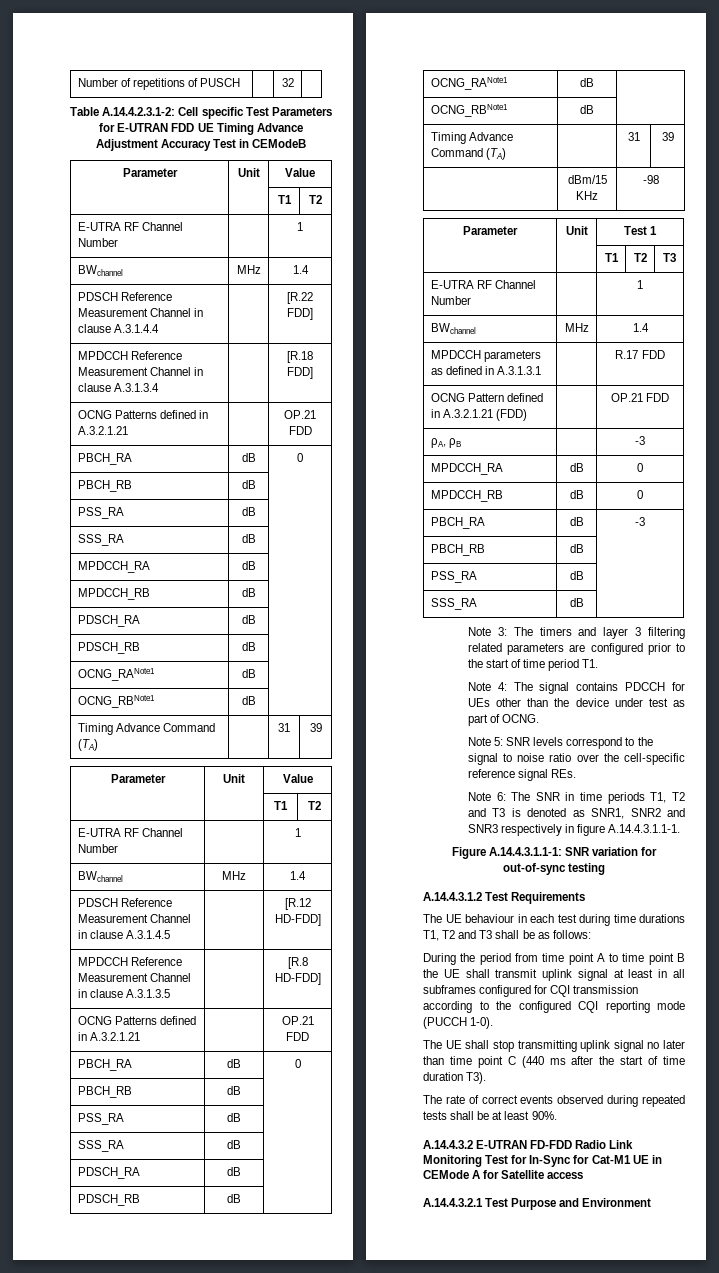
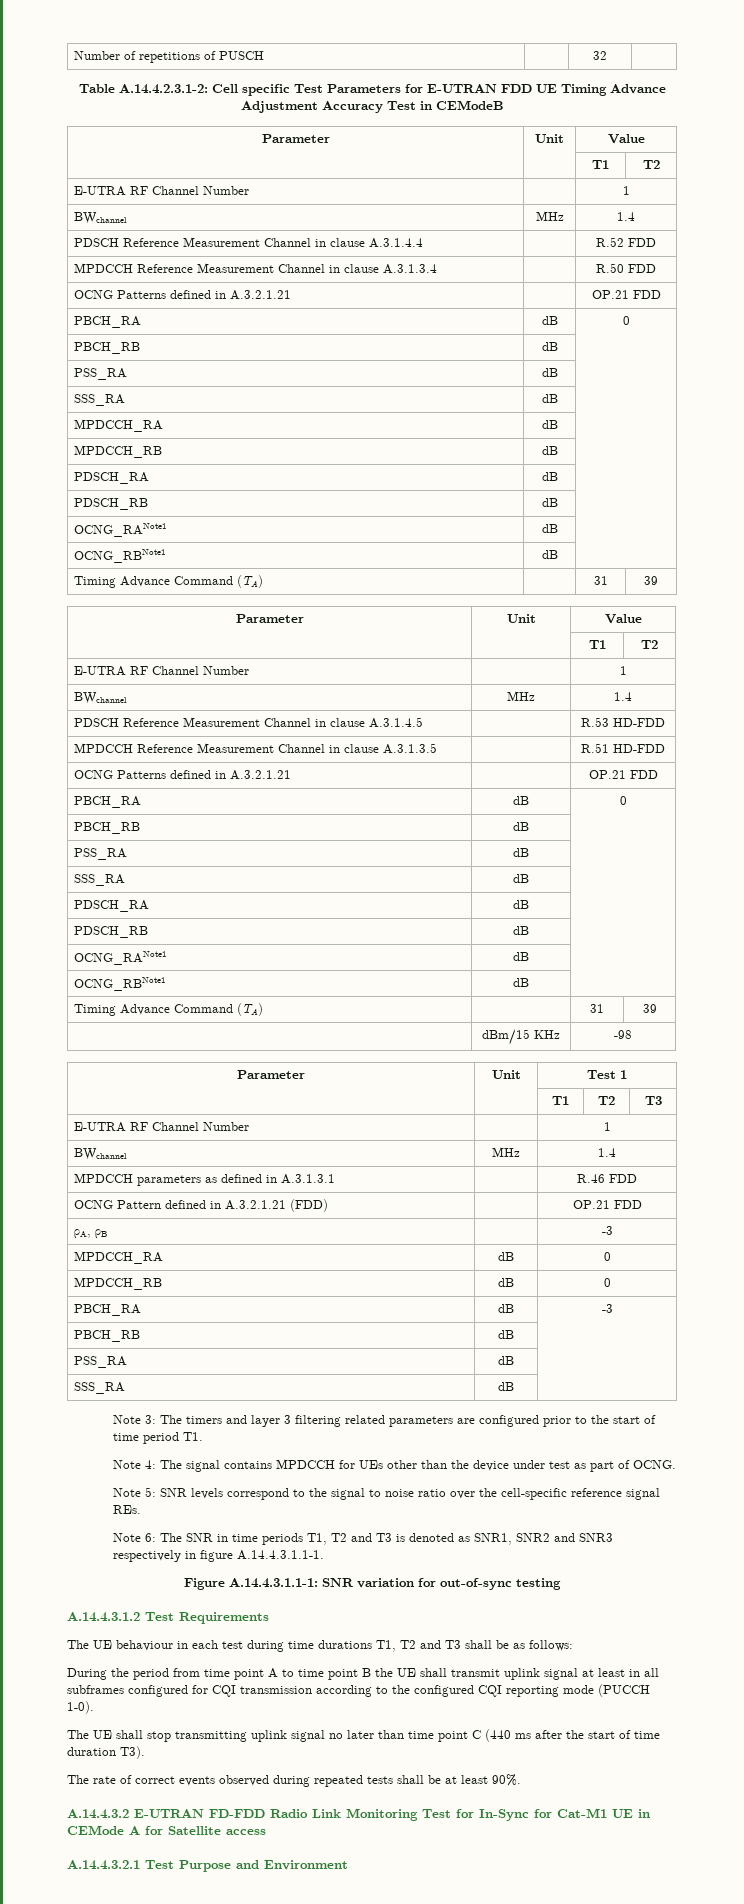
[287,292,313,304] [287,308,313,320] [R.22 FDD] -> [596,237,656,247] R.52 FDD
[287,351,313,363] [287,367,313,379] [R.18 FDD] -> [596,263,656,273] R.50 FDD
[284,898,311,910] [274,914,321,926] [R.12 HD-FDD] -> [581,717,665,727] R.53 HD-FDD
[287,957,308,969] [274,973,321,985] [R.8 HD-FDD] -> [581,743,665,753] R.51 HD-FDD
[615,350,639,359] R.17 -> [577,1174,605,1183] R.46
[625,682,666,691] PDCCH -> [275,1459,335,1469] MPDCCH

